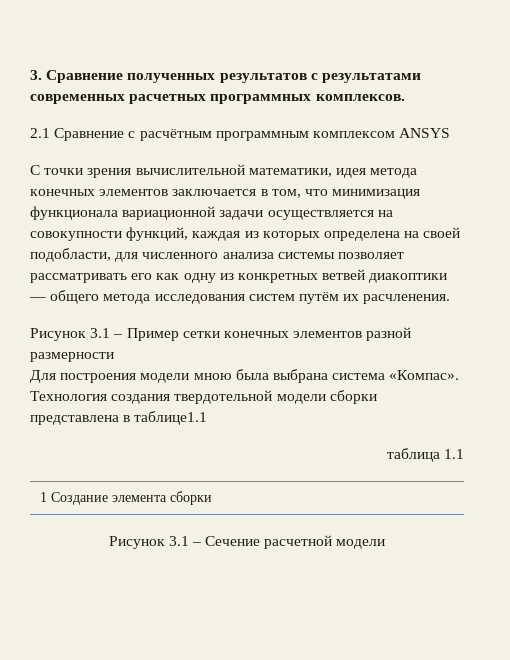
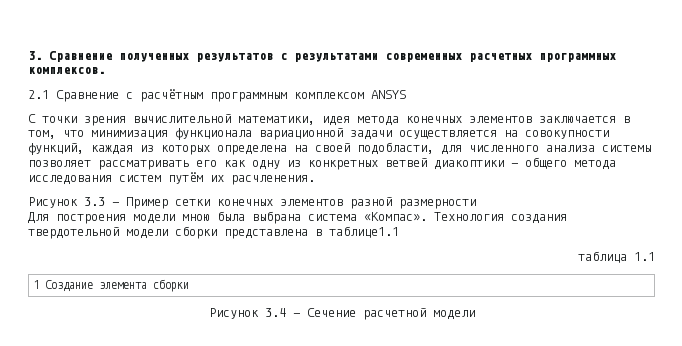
[90,328,111,338] 3.1 -> [84,197,105,206] 3.3
[168,536,189,546] 3.1 -> [264,308,286,317] 3.4

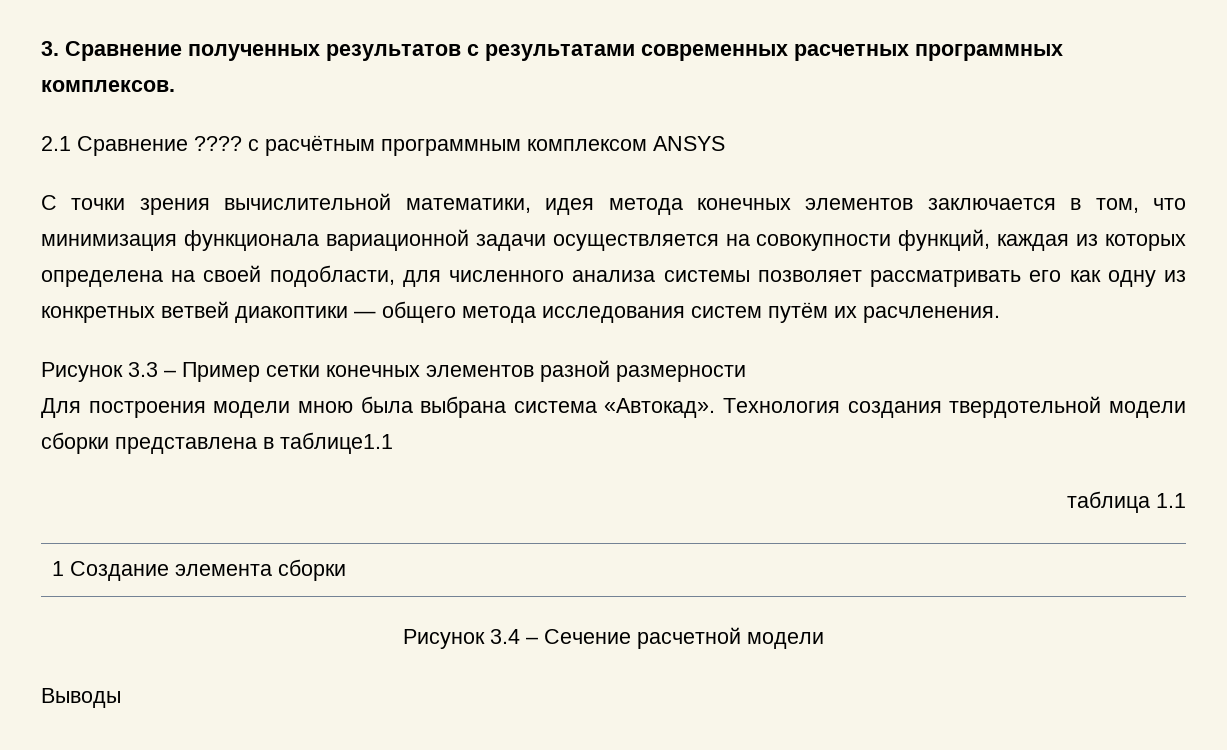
(119, 96) none -> [194,136,242,151] ????
[364,212,427,221] «Компас». -> [604,398,716,418] «Автокад».
(475, 315) none -> [41,688,121,708] // Выводы

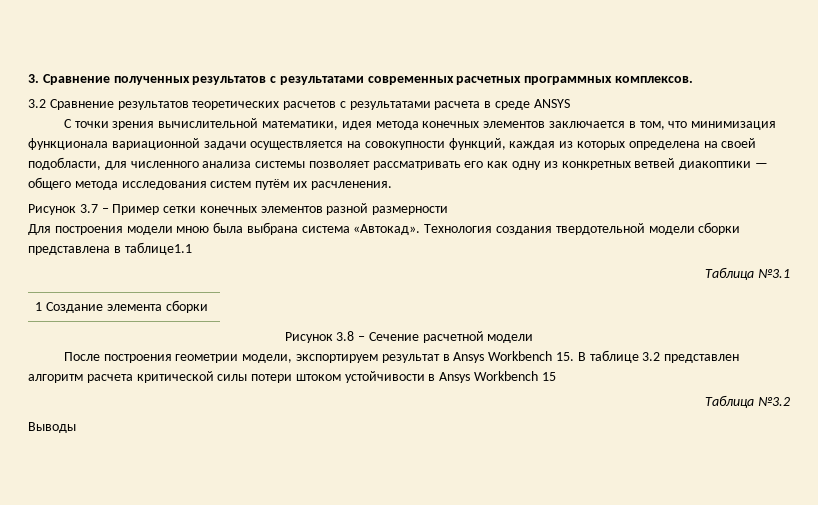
[41,135,647,156] 2.1 Сравнение ???? с расчётным программным комплексом -> [28,99,531,110] 3.2 Сравнение результатов теоретических расчетов с результатами расчета в среде
[128,362,158,377] 3.3 -> [79,204,98,213] 3.7
[1067,491,1186,513] таблица 1.1 -> [705,267,790,280] Таблица №3.1
[490,629,520,644] 3.4 -> [336,331,355,341] 3.8
(824, 640) none -> [63,350,740,363] [28,371,556,383] [705,395,790,408] // После построения геометрии модели, экспортируем результат в Ansys Workbench 15. В таблице 3.2 представлен алгоритм расчета критической силы потери штоком устойчивости в Ansys Workbench 15 // Таблица №3.2

